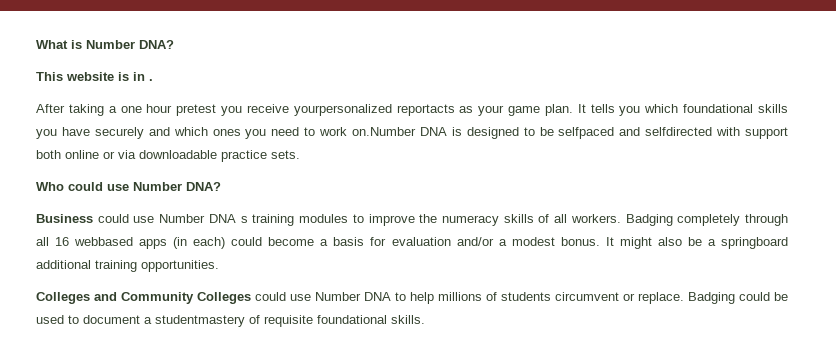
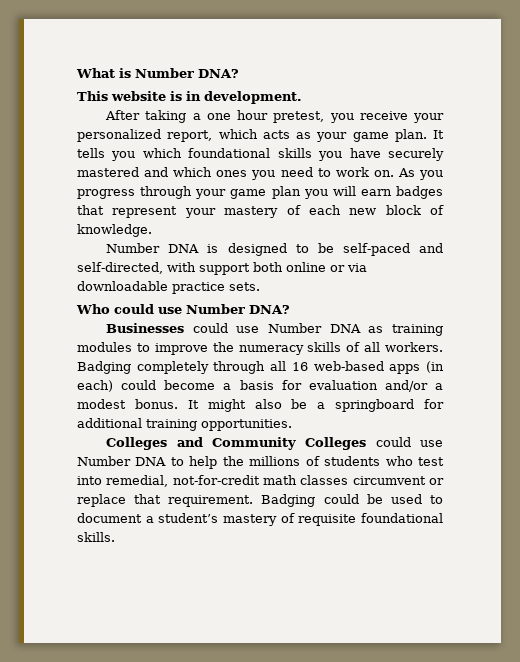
[149,79,153,81] . -> [204,91,302,104] development.
[176,104,217,116] pretest -> [273,111,325,123] pretest,
[293,104,455,116] yourpersonalized reportacts -> [413,113,444,123] [77,129,290,142] your personalized report, which acts
(144, 133) none -> [77,167,139,177] mastered
[351,127,416,136] on.Number -> [373,168,444,180] [77,186,443,199] [77,205,444,218] [77,224,152,237] [106,243,161,253] on. As you progress through your game plan you will earn badges that represent your mastery of each new block of knowledge. // Number
[558,127,713,139] selfpaced and selfdirected -> [342,243,443,256] [77,262,163,274] self-paced and self-directed,
[36,214,248,223] Business could use Number DNA s -> [106,323,384,333] Businesses could use Number DNA as
[74,237,134,246] webbased -> [313,361,384,371] web-based
(788, 243) none -> [424,399,444,409] for
(434, 298) none -> [222,456,244,466] the
[555,292,684,304] circumvent or replace. -> [385,456,445,466] [77,475,444,487] [77,494,254,507] who test into remedial, not-for-credit math classes circumvent or replace that requirement.
[155,315,245,327] studentmastery -> [158,513,277,526] student’s mastery

